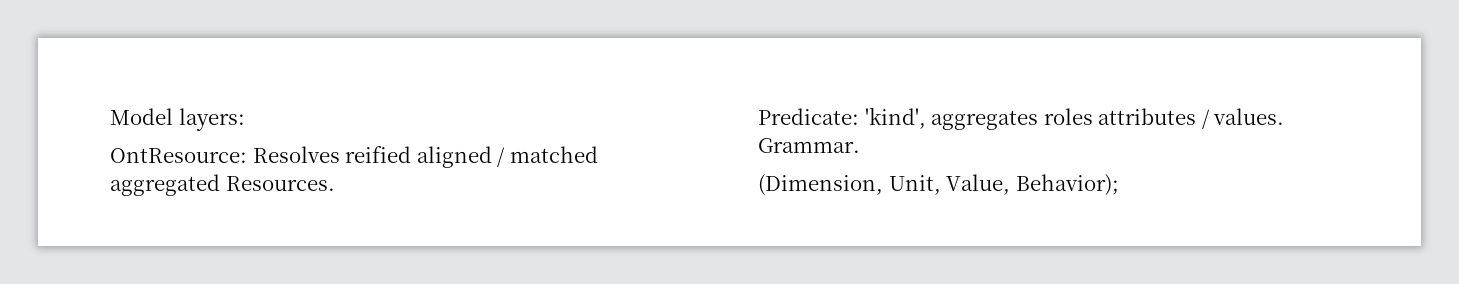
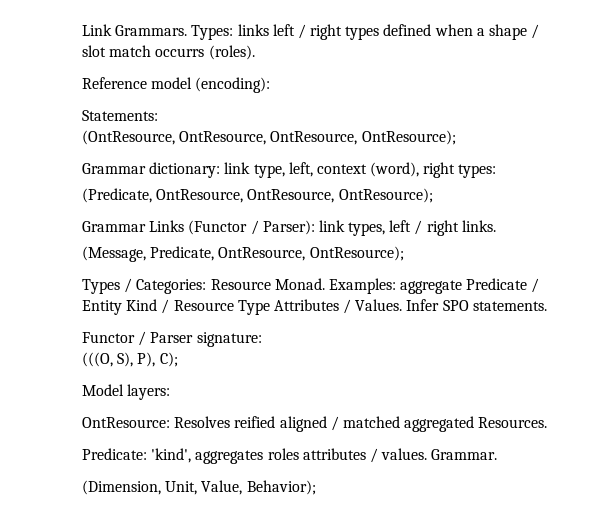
(110, 116) none -> [82,24,540,40] [82,45,255,60] [82,77,271,93] [82,110,158,121] [82,130,456,145] [82,162,497,178] [82,188,433,203] [82,220,496,236] [82,246,404,262] [82,278,540,294] [82,299,547,315] [82,331,262,347] [82,352,178,367] Link Grammars. Types: links left / right types defined when a shape / slot match occurrs (roles). // Reference model (encoding): // Statements: // (OntResource, OntResource, OntResource, OntResource); // Grammar dictionary: link type, left, context (word), right types: // (Predicate, OntResource, OntResource, OntResource); // Grammar Links (Functor / Parser): link types, left / right links. // (Message, Predicate, OntResource, OntResource); // Types / Categories: Resource Monad. Examples: aggregate Predicate / Entity Kind / Resource Type Attributes / Values. Infer SPO statements. // Functor / Parser signature: // (((O, S), P), C); //

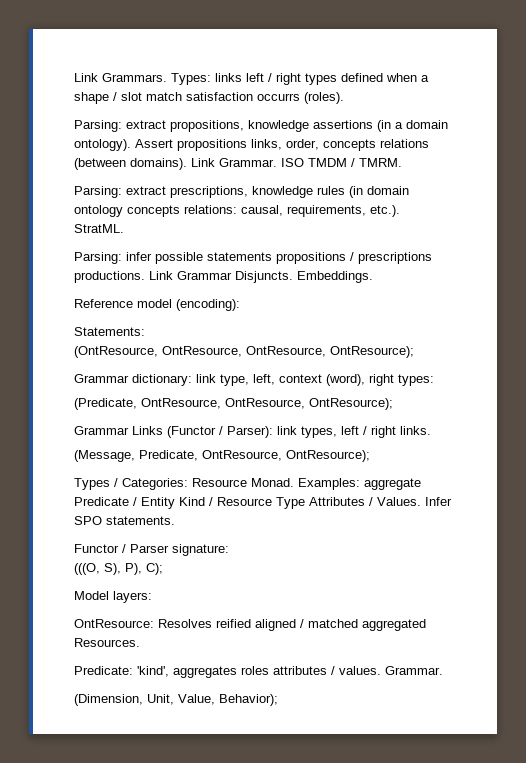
(152, 51) none -> [186,92,253,101] satisfaction
(255, 52) none -> [74,120,448,132] [74,139,429,151] [74,158,402,170] [74,186,409,198] [74,205,400,217] [74,224,124,233] [74,252,432,264] [74,271,373,283] // Parsing: extract propositions, knowledge assertions (in a domain ontology). Assert propositions links, order, concepts relations (between domains). Link Grammar. ISO TMDM / TMRM. // Parsing: extract prescriptions, knowledge rules (in domain ontology concepts relations: causal, requirements, etc.). StratML. // Parsing: infer possible statements propositions / prescriptions productions. Link Grammar Disjuncts. Embeddings.

